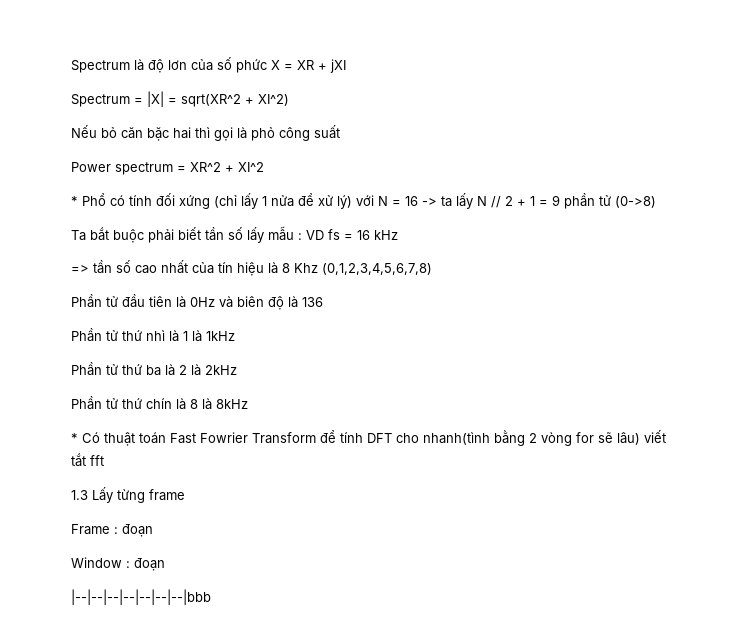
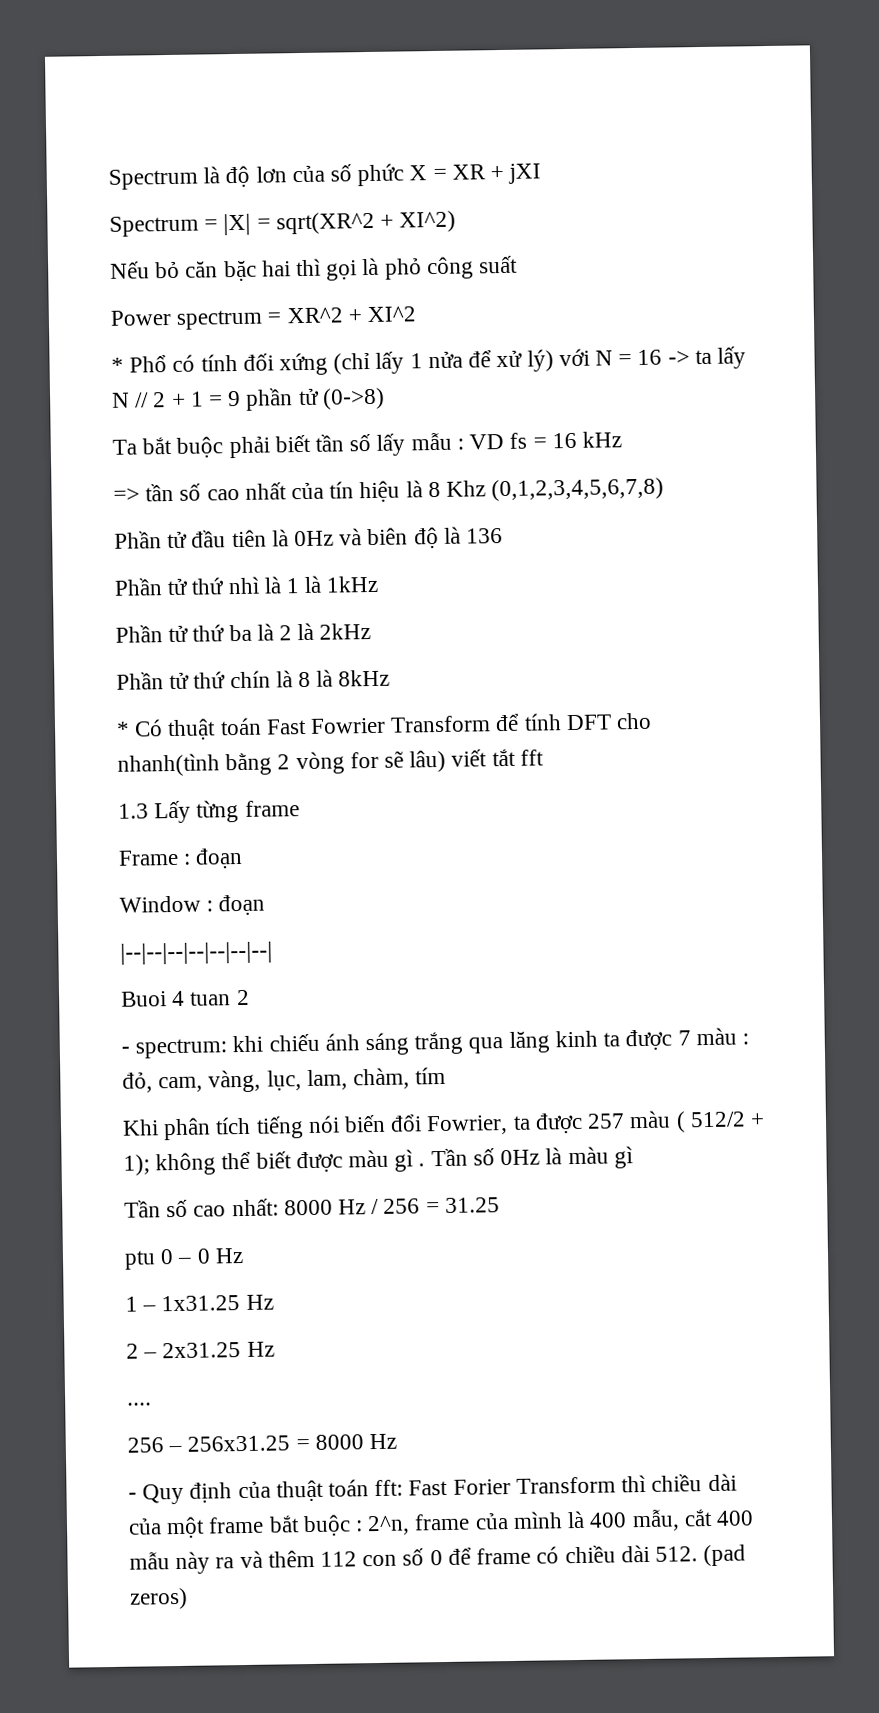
[71,589,211,605] |--|--|--|--|--|--|--|bbb -> [120,941,273,965] [120,989,250,1007] [121,1027,749,1059] [122,1066,447,1093] [122,1110,765,1141] [123,1146,633,1176] [124,1197,500,1218] [124,1247,244,1270] [125,1294,274,1312] [126,1341,275,1359] [127,1402,152,1406] [127,1433,398,1453] [128,1473,737,1505] [128,1508,754,1539] [129,1544,747,1575] [129,1587,188,1610] |--|--|--|--|--|--|--| // Buoi 4 tuan 2 // - spectrum: khi chiếu ánh sáng trắng qua lăng kinh ta được 7 màu : đỏ, cam, vàng, lục, lam, chàm, tím // Khi phân tích tiếng nói biến đổi Fowrier, ta được 257 màu ( 512/2 + 1); không thể biết được màu gì . Tần số 0Hz là màu gì // Tần số cao nhất: 8000 Hz / 256 = 31.25 // ptu 0 – 0 Hz // 1 – 1x31.25 Hz // 2 – 2x31.25 Hz // .... // 256 – 256x31.25 = 8000 Hz // - Quy định của thuật toán fft: Fast Forier Transform thì chiều dài của một frame bắt buộc : 2^n, frame của mình là 400 mẫu, cắt 400 mẫu này ra và thêm 112 con số 0 để frame có chiều dài 512. (pad zeros)

